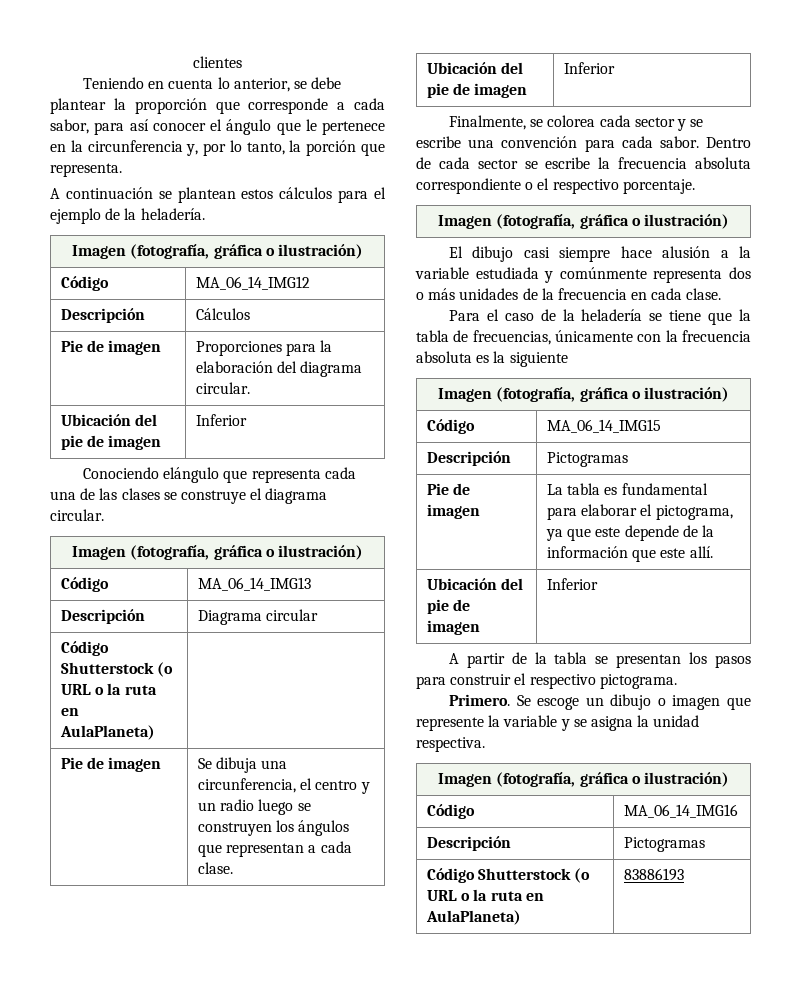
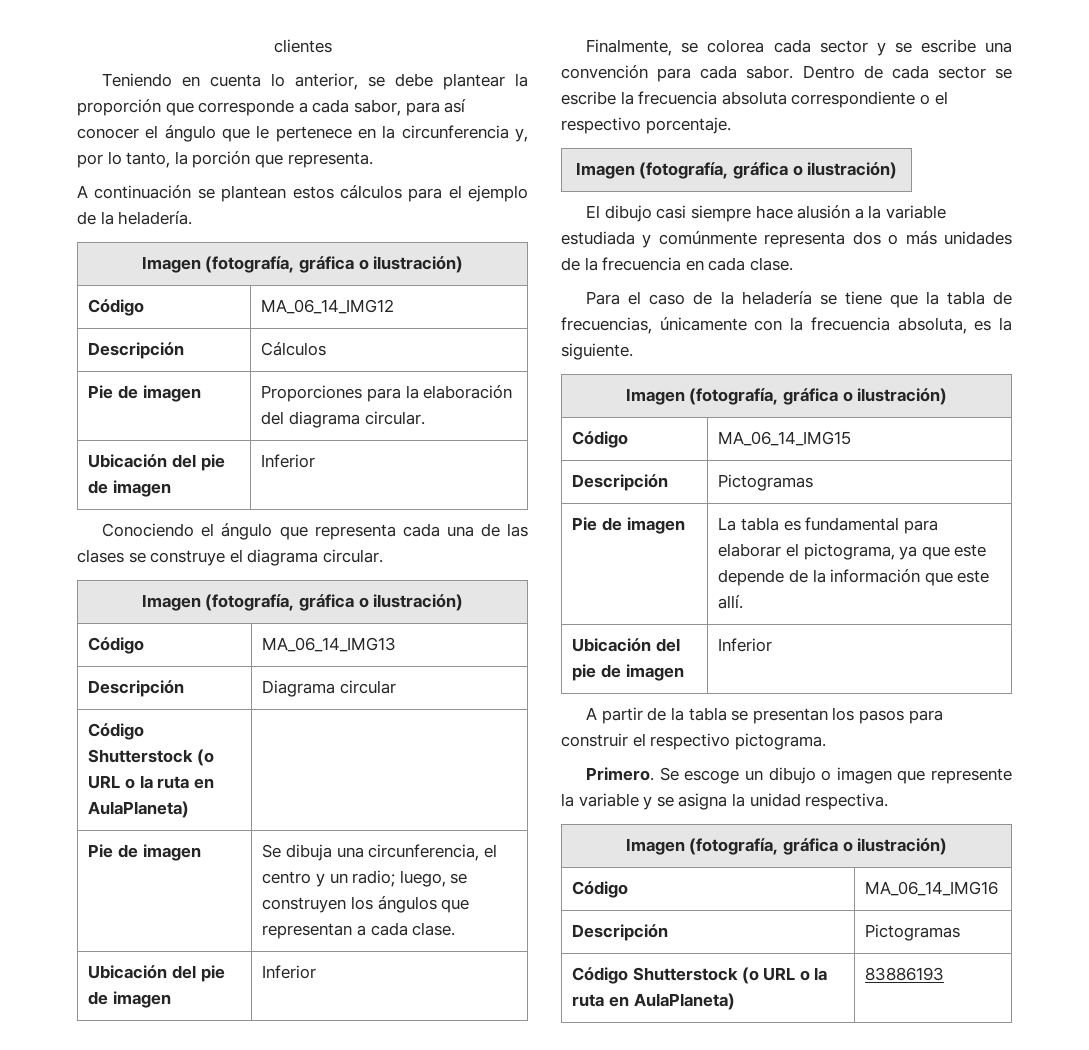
[163,467,220,483] elángulo -> [201,523,273,540] el ángulo
[220,799,294,815] radio luego -> [352,870,446,887] radio; luego,
[416,351,472,363] absoluta -> [897,317,967,334] absoluta,
[509,352,568,367] siguiente -> [561,343,633,360] siguiente.

